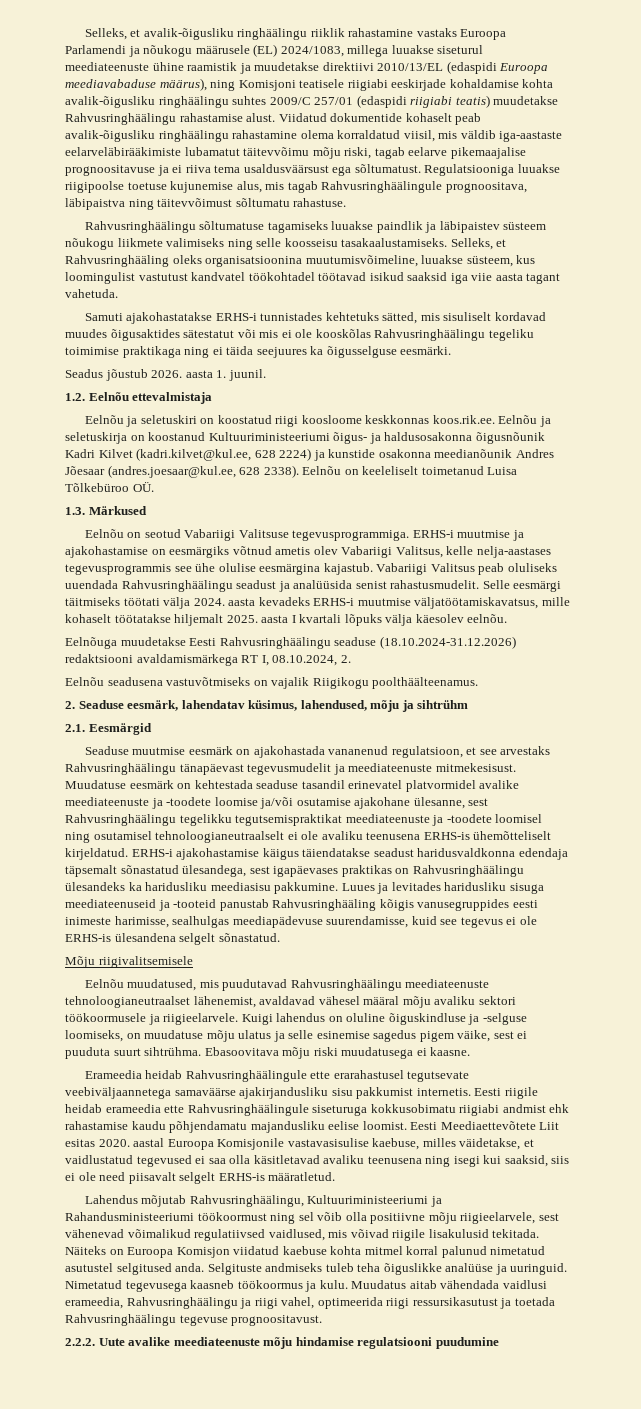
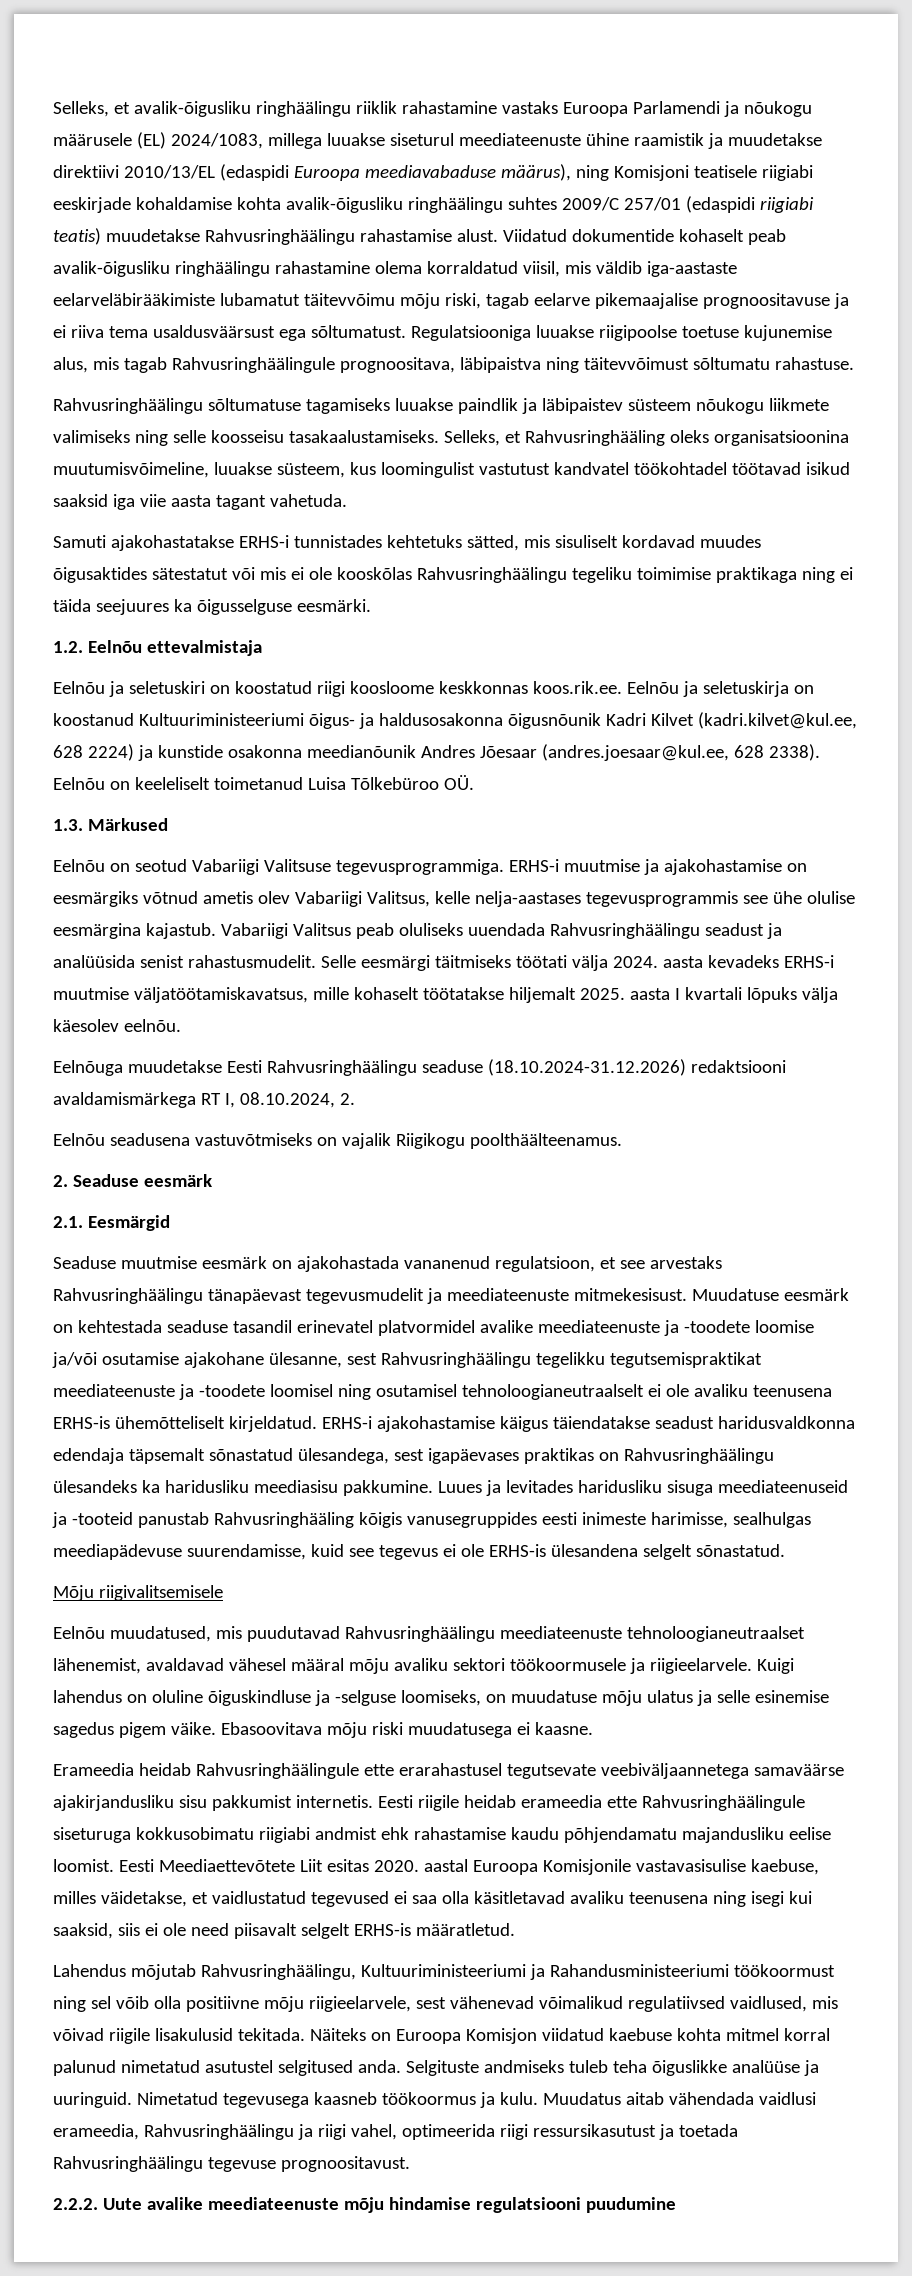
[65,369,266,381] // Seadus jõustub 2026. aasta 1. juunil. -> (371, 605) none
[127,700,469,712] eesmärk, lahendatav küsimus, lahendused, mõju ja sihtrühm -> [143,1174,212,1187] eesmärk
[457,1030,528,1042] [65,1047,202,1059] väike, sest ei puuduta suurt sihtrühma. -> [170,1722,216,1735] väike.

